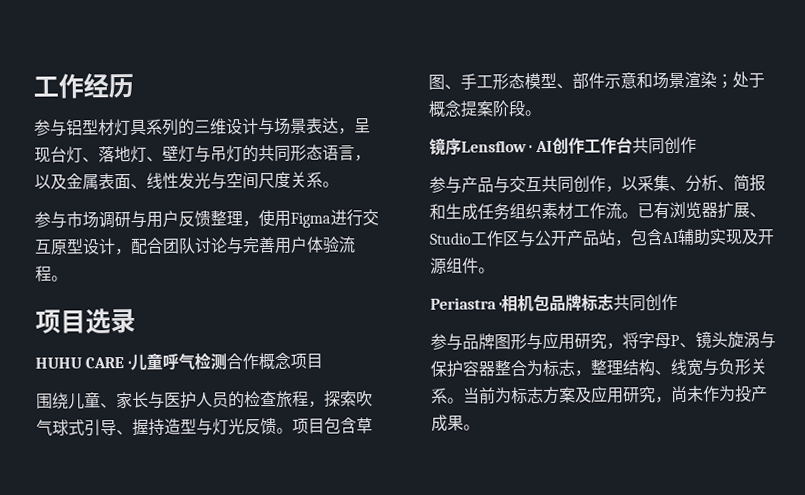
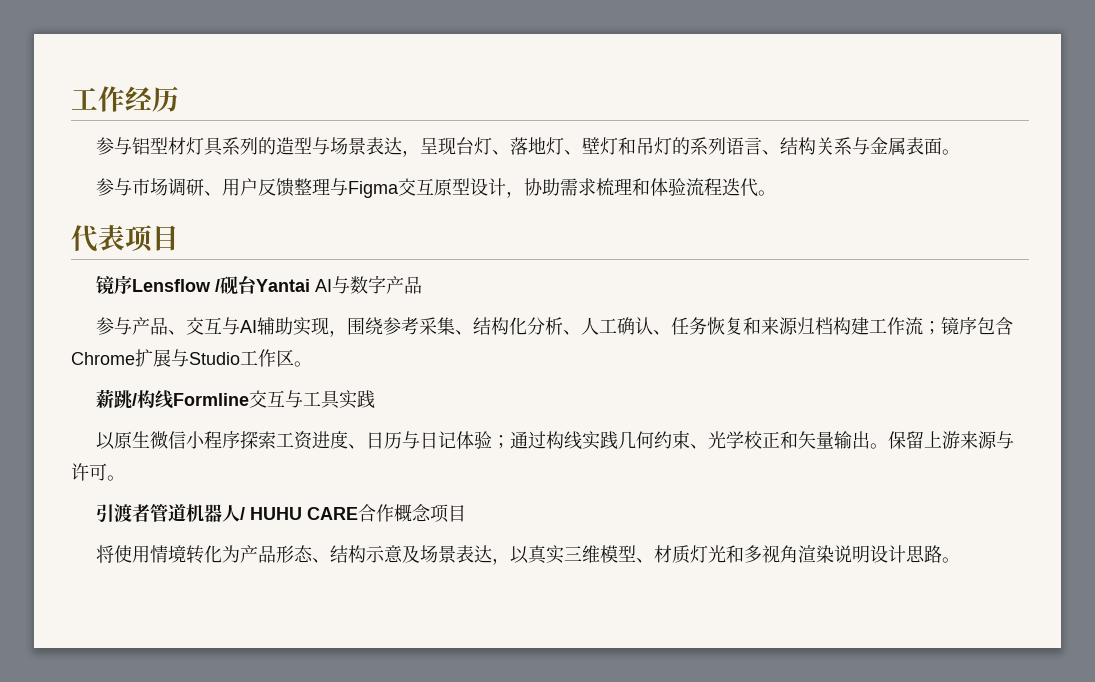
[194,118,259,135] 三维设计 -> [276,137,313,155] 造型
[194,144,371,163] [34,171,323,190] 与吊灯的共同形态语言，以及金属表面、线性发光与空间尺度关系 -> [618,137,943,155] 和吊灯的系列语言、结构关系与金属表面
[130,210,147,228] 与 -> [204,191,223,196] 、
[242,209,379,228] [34,236,308,256] ，使用Figma进行交互原型设计，配合团队讨论与完善用户 -> [330,178,651,198] 与Figma交互原型设计，协助需求梳理和
[51,275,68,282] [35,308,136,335] [35,352,323,372] [36,390,373,410] [36,417,373,437] [428,71,765,91] [428,100,542,118] [429,136,697,156] [429,174,766,194] [429,201,766,221] [429,228,774,248] [430,257,495,275] [430,293,679,312] [430,330,776,351] [430,358,767,378] [431,385,768,405] [431,414,464,432] 。 // 项目选录 // HUHU CARE ·儿童呼气检测合作概念项目 // 围绕儿童、家长与医护人员的检查旅程，探索吹气球式引导、握持造型与灯光反馈。项目包含草图、手工形态模型、部件示意和场景渲染；处于概念提案阶段。 // 镜序Lensflow · AI创作工作台共同创作 // 参与产品与交互共同创作，以采集、分析、简报和生成任务组织素材工作流。已有浏览器扩展、Studio工作区与公开产品站，包含AI辅助实现及开源组件。 // Periastra ·相机包品牌标志共同创作 // 参与品牌图形与应用研究，将字母P、镜头旋涡与保护容器整合为标志，整理结构、线宽与负形关系。当前为标志方案及应用研究，尚未作为投产成果 -> [722,178,777,197] [71,225,179,252] [96,275,423,295] [96,317,1014,337] [71,349,312,367] [96,389,376,409] [96,431,1015,450] [71,463,125,481] [96,504,467,523] [96,545,943,565] 迭代。 // 代表项目 // 镜序Lensflow /砚台Yantai AI与数字产品 // 参与产品、交互与AI辅助实现，围绕参考采集、结构化分析、人工确认、任务恢复和来源归档构建工作流；镜序包含Chrome扩展与Studio工作区。 // 薪跳/构线Formline交互与工具实践 // 以原生微信小程序探索工资进度、日历与日记体验；通过构线实践几何约束、光学校正和矢量输出。保留上游来源与许可。 // 引渡者管道机器人/ HUHU CARE合作概念项目 // 将使用情境转化为产品形态、结构示意及场景表达，以真实三维模型、材质灯光和多视角渲染说明设计思路

